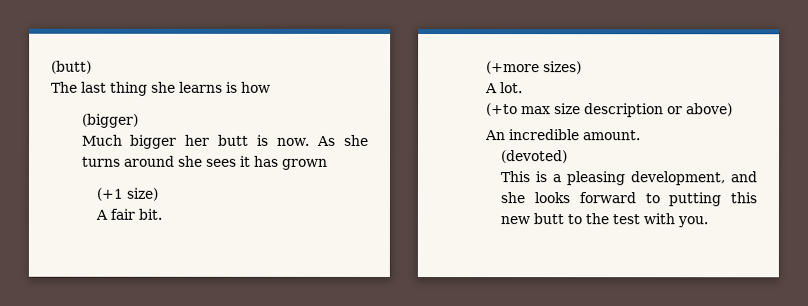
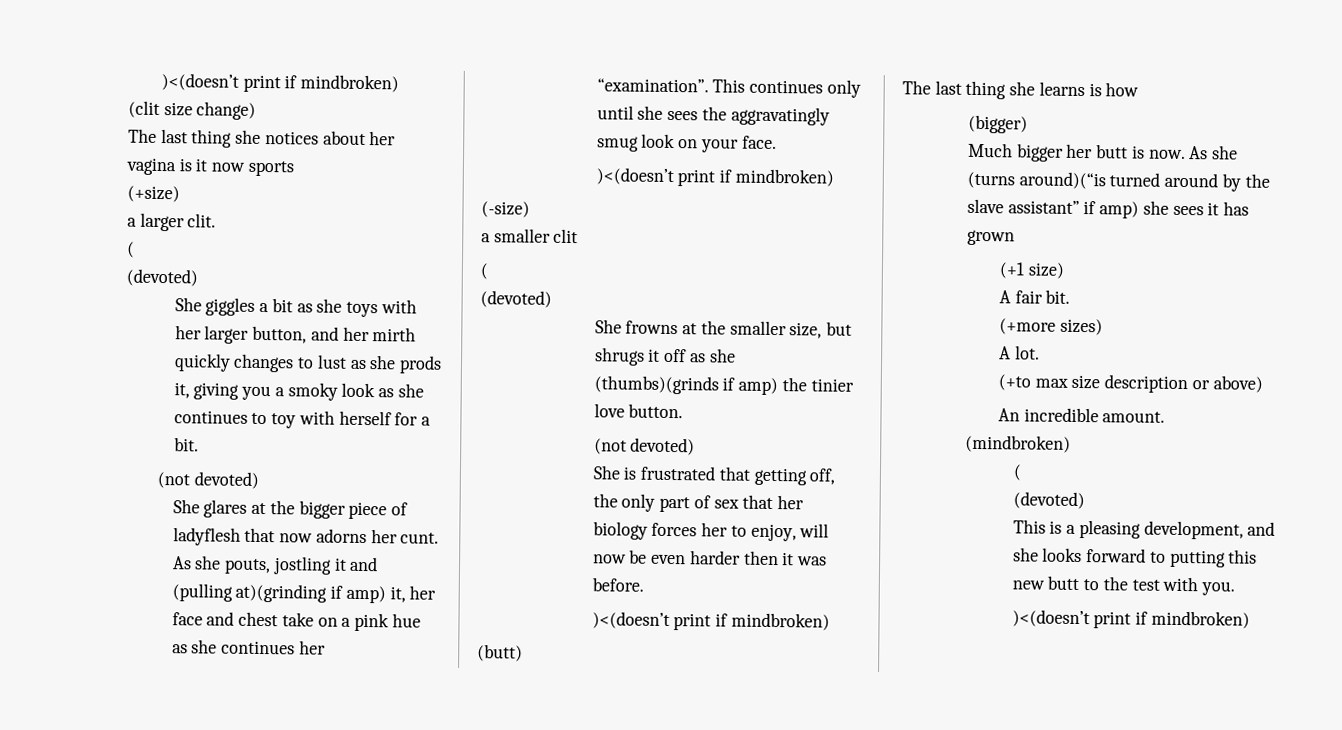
(51, 67) none -> [160,72,400,93] [127,100,257,120] [127,128,397,148] [125,157,294,177] [126,185,180,203] [126,212,217,232] [126,241,135,258] [125,268,198,287] [174,297,417,318] [174,325,417,344] [173,353,442,374] [173,382,424,401] [173,410,431,429] [173,437,199,452] [156,471,259,489] [172,499,408,520] [172,527,440,546] [171,555,379,575] [171,583,437,604] [171,611,421,632] [171,639,326,655] [596,78,861,98] [596,105,830,126] [596,133,777,153] [595,167,834,187] [481,201,530,218] [481,228,579,244] [480,263,488,280] [480,290,552,308] [594,319,852,339] [593,347,736,366] [593,375,854,396] [593,403,684,419] [593,437,696,456] [592,465,836,486] [592,493,804,513] [592,521,830,542] [592,549,827,566] [591,577,644,592] [591,611,830,631] )<(doesn’t print if mindbroken) // (clit size change) // The last thing she notices about her vagina is it now sports // (+size) // a larger clit. // ( // (devoted) // She giggles a bit as she toys with her larger button, and her mirth quickly changes to lust as she prods it, giving you a smoky look as she continues to toy with herself for a bit. // (not devoted) // She glares at the bigger piece of ladyflesh that now adorns her cunt. As she pouts, jostling it and (pulling at)(grinding if amp) it, her face and chest take on a pink hue as she continues her “examination”. This continues only until she sees the aggravatingly smug look on your face. // )<(doesn’t print if mindbroken) // (-size) // a smaller clit // ( // (devoted) // She frowns at the smaller size, but shrugs it off as she (thumbs)(grinds if amp) the tinier love button. // (not devoted) // She is frustrated that getting off, the only part of sex that her biology forces her to enjoy, will now be even harder then it was before. // )<(doesn’t print if mindbroken) //
[80,155,174,167] turns around -> [966,171,1270,192] [966,198,1140,219] (turns around)(“is turned around by the slave assistant” if amp)
(642, 135) none -> [964,434,1071,453] [1012,464,1022,481] // (mindbroken) // (
(709, 222) none -> [1011,609,1250,629] // )<(doesn’t print if mindbroken)

